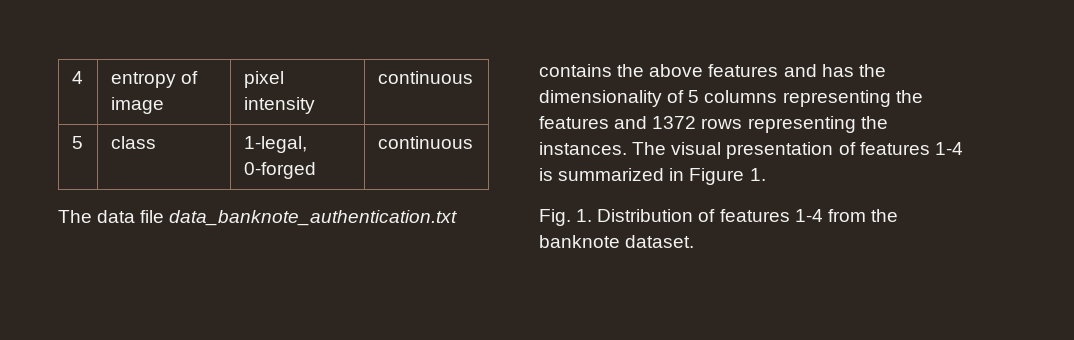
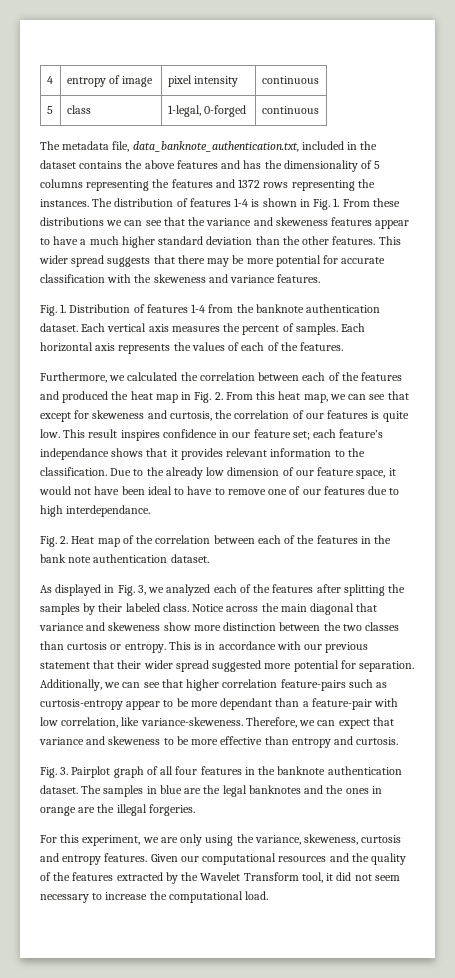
[97,210,458,226] data file data_banknote_authentication.txt -> [62,141,378,152] [40,160,76,169] metadata file, data_banknote_authentication.txt, included in the dataset
[671,142,834,159] visual presentation -> [114,198,174,207] distribution
[558,168,766,185] summarized in Figure 1. -> [262,198,400,210] [40,217,410,229] [40,236,401,248] [39,255,386,267] [40,274,321,283] shown in Fig. 1. From these distributions we can see that the variance and skeweness features appear to have a much higher standard deviation than the other features. This wider spread suggests that there may be more potential for accurate classification with the skeweness and variance features.
[625,235,695,248] dataset. -> [306,304,381,313] [40,323,366,335] [40,342,344,354] [40,372,403,383] [40,391,409,403] [40,410,409,422] [40,429,384,441] [40,448,365,460] [40,467,396,479] [39,486,400,495] [40,505,151,517] [40,535,392,547] [40,554,209,563] [40,584,406,596] [40,603,378,615] [39,622,400,631] [40,641,369,653] [40,660,415,672] [40,679,388,691] [40,698,399,710] [40,717,394,729] [39,736,399,748] [40,766,402,778] [40,785,382,797] [40,804,195,816] [40,834,402,846] [40,853,407,865] [40,872,400,884] [40,891,269,903] authentication dataset. Each vertical axis measures the percent of samples. Each horizontal axis represents the values of each of the features. // Furthermore, we calculated the correlation between each of the features and produced the heat map in Fig. 2. From this heat map, we can see that except for skeweness and curtosis, the correlation of our features is quite low. This result inspires confidence in our feature set; each feature’s independance shows that it provides relevant information to the classification. Due to the already low dimension of our feature space, it would not have been ideal to have to remove one of our features due to high interdependance. // Fig. 2. Heat map of the correlation between each of the features in the bank note authentication dataset. // As displayed in Fig. 3, we analyzed each of the features after splitting the samples by their labeled class. Notice across the main diagonal that variance and skeweness show more distinction between the two classes than curtosis or entropy. This is in accordance with our previous statement that their wider spread suggested more potential for separation. Additionally, we can see that higher correlation feature-pairs such as curtosis-entropy appear to be more dependant than a feature-pair with low correlation, like variance-skeweness. Therefore, we can expect that variance and skeweness to be more effective than entropy and curtosis. // Fig. 3. Pairplot graph of all four features in the banknote authentication dataset. The samples in blue are the legal banknotes and the ones in orange are the illegal forgeries. // For this experiment, we are only using the variance, skeweness, curtosis and entropy features. Given our computational resources and the quality of the features extracted by the Wavelet Transform tool, it did not seem necessary to increase the computational load.

